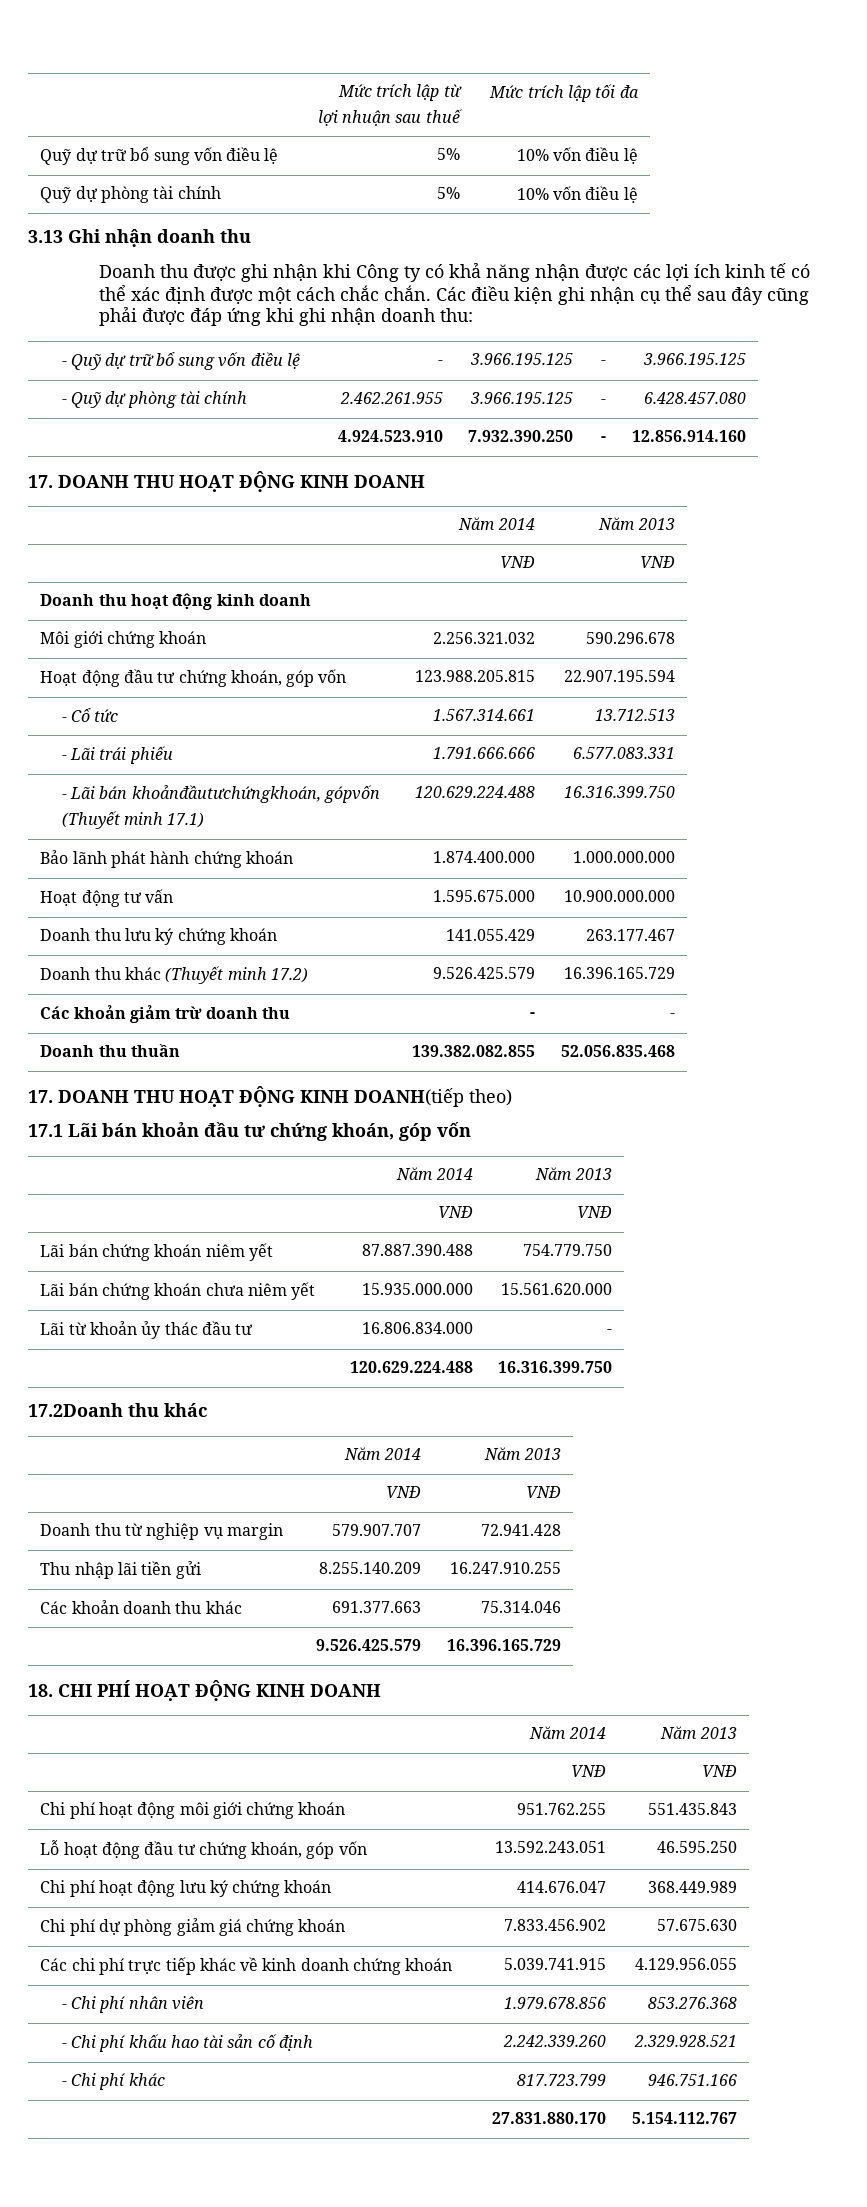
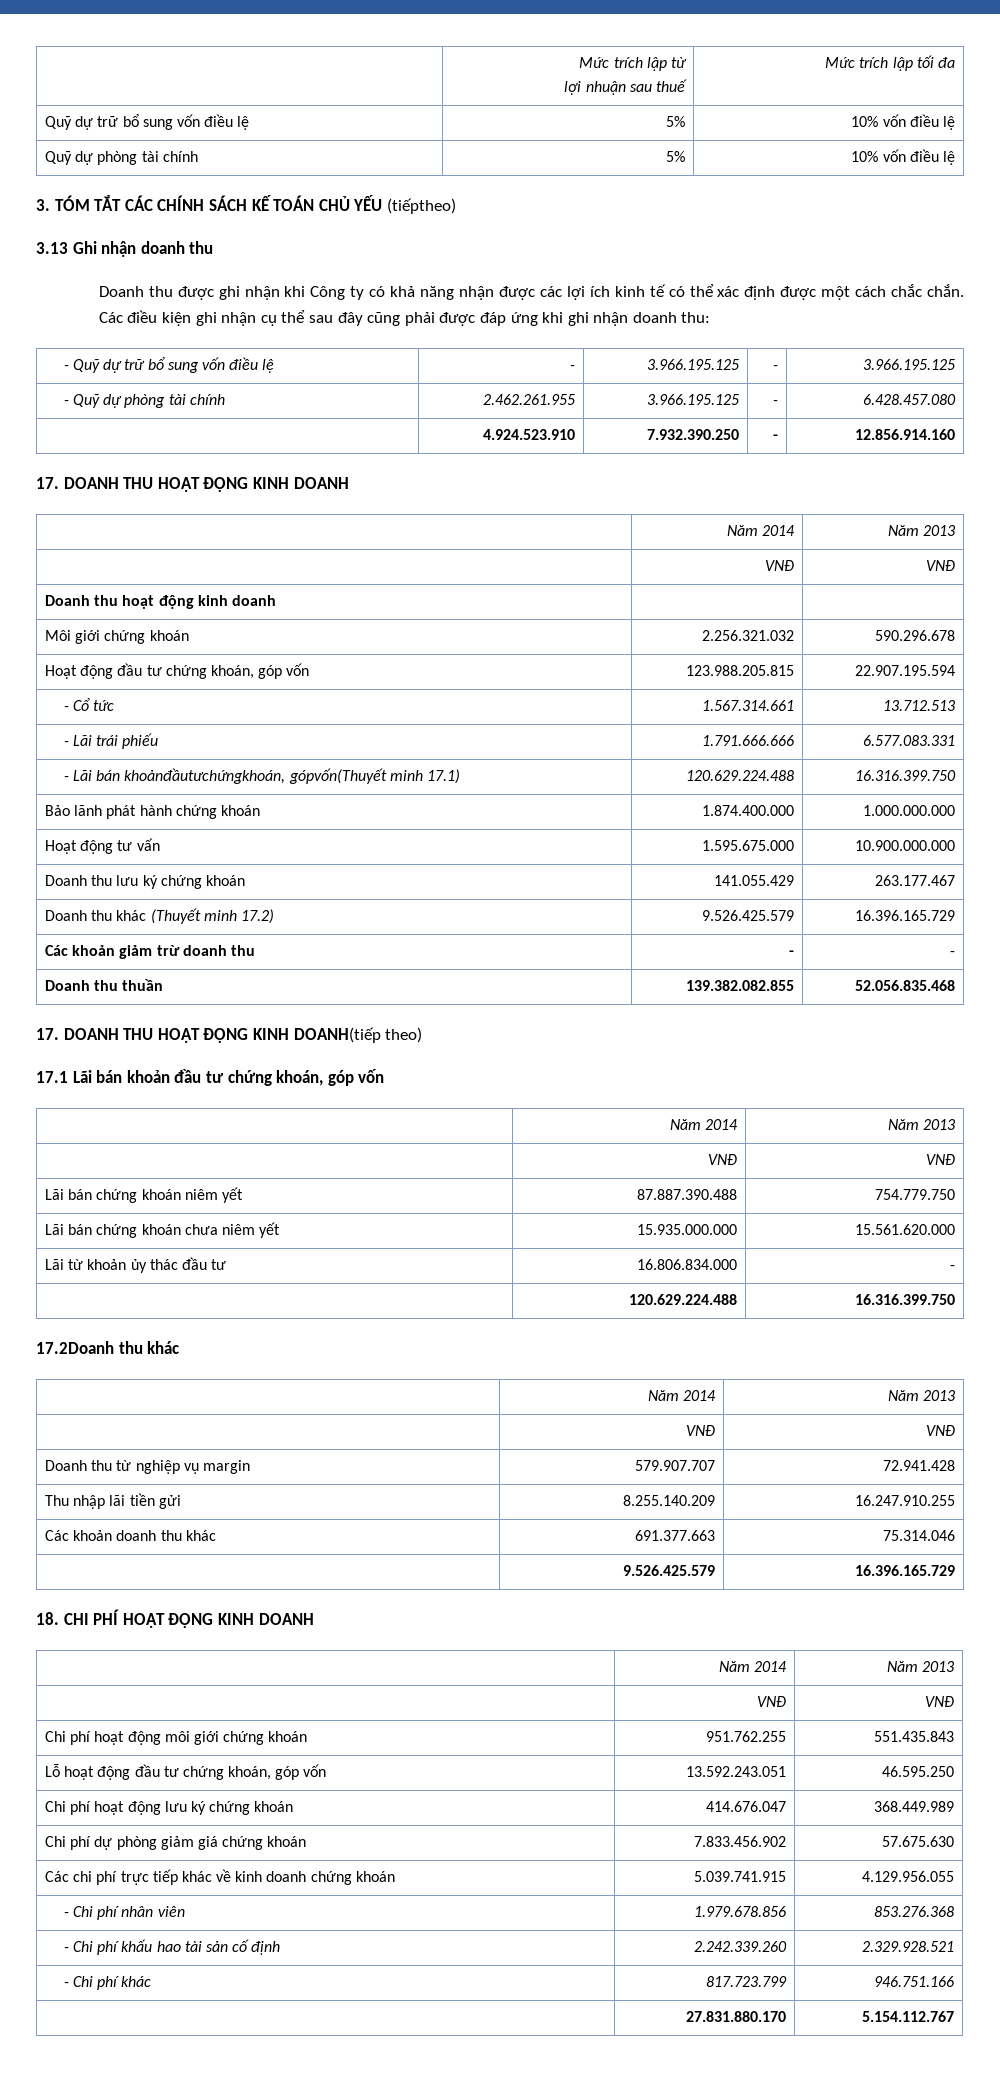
(638, 195) none -> [36,195,456,214] // 3. TÓM TẮT CÁC CHÍNH SÁCH KẾ TOÁN CHỦ YẾU (tiếptheo)
[323,785,380,803] [61,811,120,829] gópvốn // (Thuyết -> [288,768,387,784] gópvốn(Thuyết

